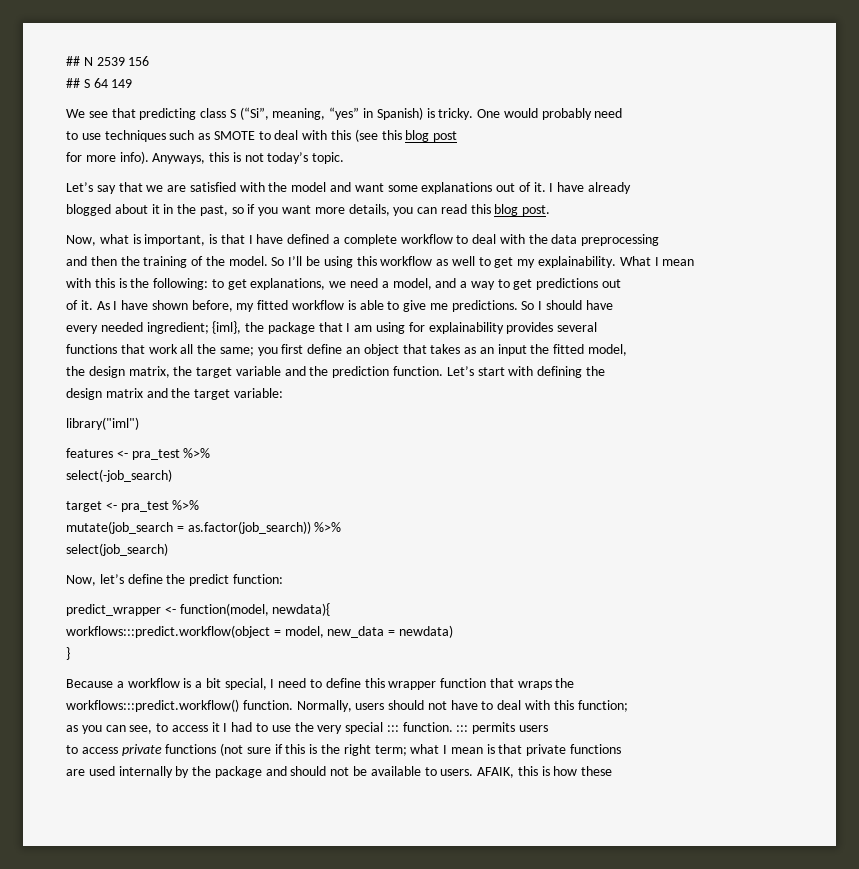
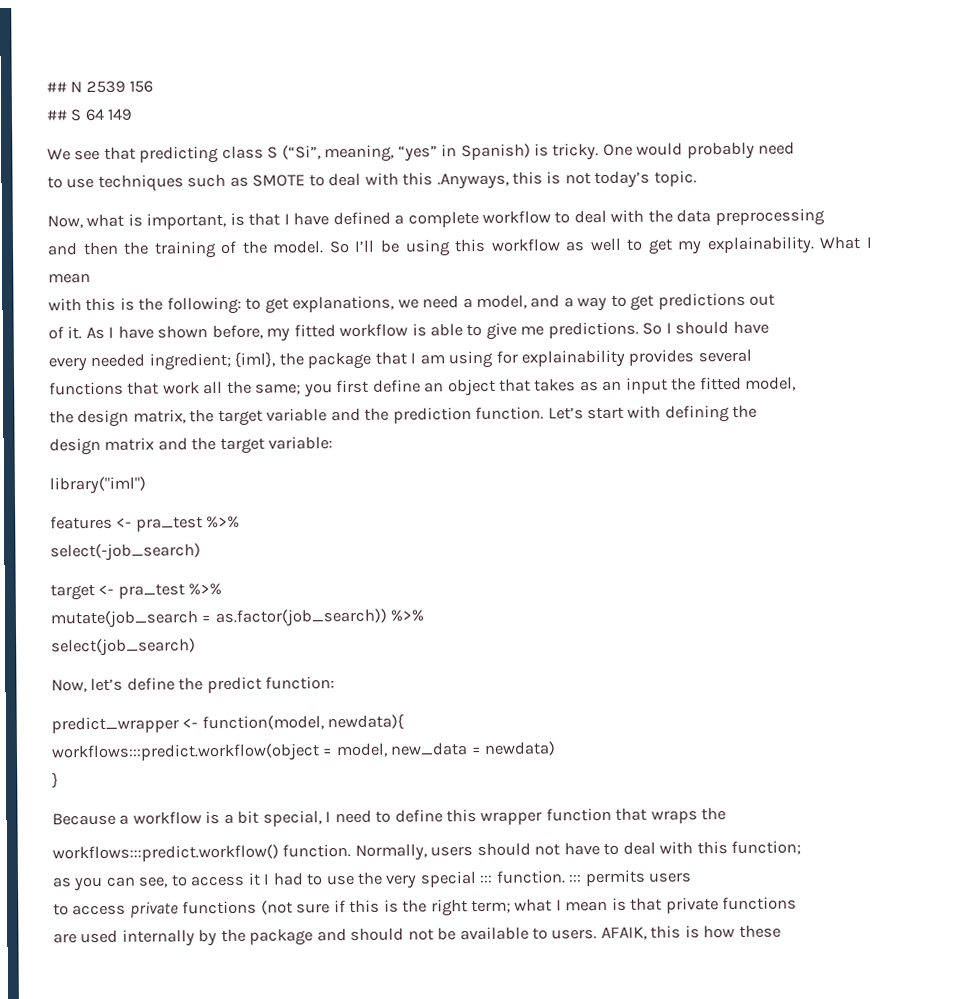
[354,129,458,142] [66,151,206,164] (see this blog post // for more info). Anyways, -> [436,172,509,190] .Anyways,
[66,182,632,194] [66,204,551,216] // Let’s say that we are satisfied with the model and want some explanations out of it. I have already // blogged about it in the past, so if you want more details, you can read this blog post. -> (697, 178) none

